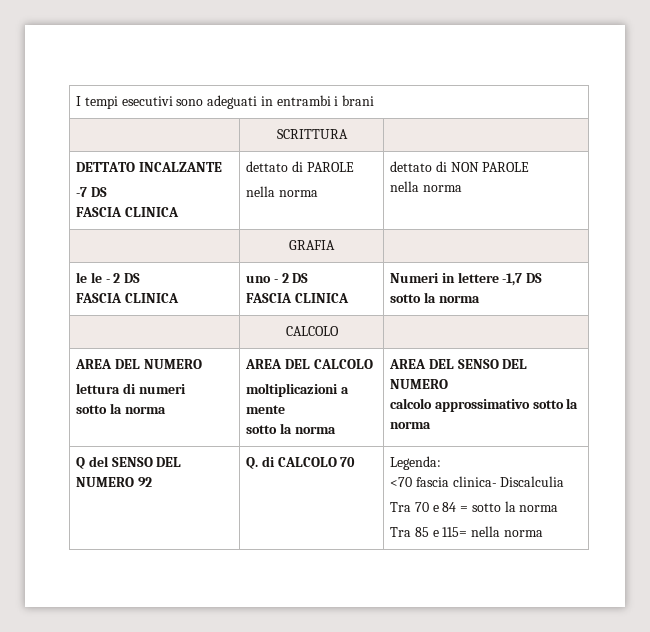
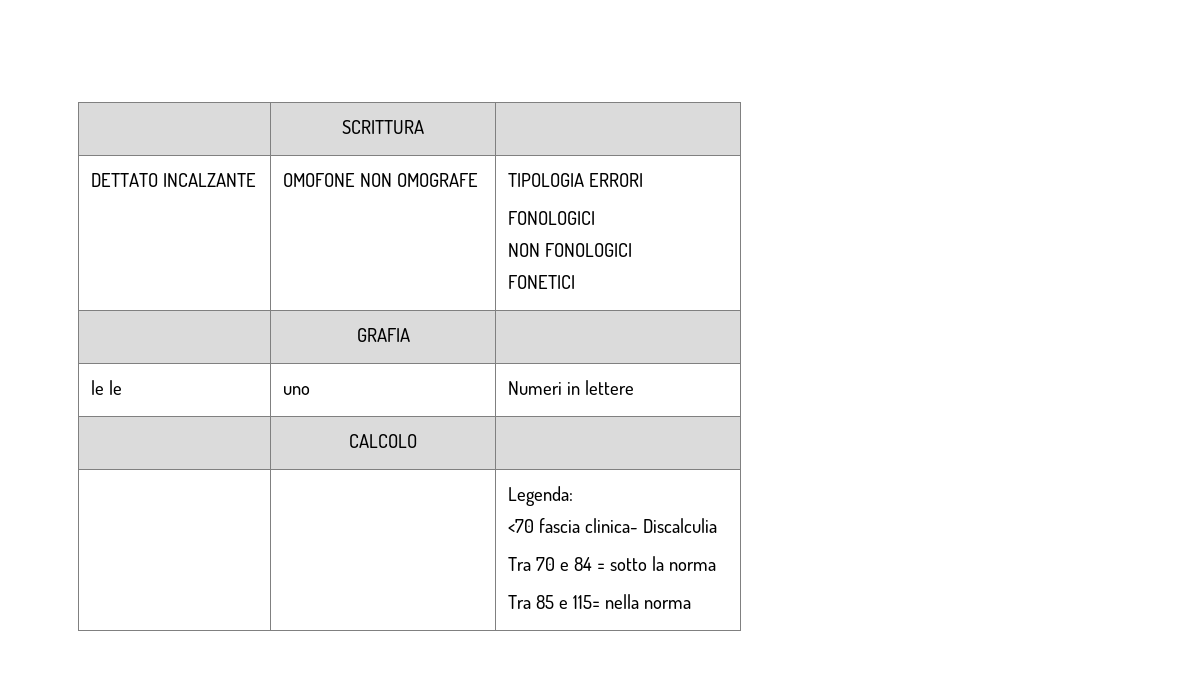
[76,95,375,109] [276,129,348,139] [76,162,222,172] [76,187,107,197] [76,207,179,217] [246,161,354,172] [246,186,318,197] [390,161,530,172] [390,181,462,192] [289,240,335,250] [76,272,141,283] [76,293,179,303] [246,273,309,283] [246,293,349,303] [390,272,543,286] [390,292,480,303] [285,326,339,336] [75,359,202,369] [76,383,186,394] [76,403,166,414] [245,359,373,369] [246,383,349,397] [246,405,286,414] [246,423,336,434] [389,359,528,369] [390,379,449,389] [390,398,579,412] [390,421,432,429] [76,456,182,469] [76,477,152,487] [246,456,356,469] I tempi esecutivi sono adeguati in entrambi i brani // | SCRITTURA | // DETTATO INCALZANTE // -7 DS // FASCIA CLINICA | dettato di PAROLE // nella norma | dettato di NON PAROLE // nella norma // | GRAFIA | // le le - 2 DS // FASCIA CLINICA | uno - 2 DS // FASCIA CLINICA | Numeri in lettere -1,7 DS // sotto la norma // | CALCOLO | // AREA DEL NUMERO // lettura di numeri // sotto la norma | AREA DEL CALCOLO // moltiplicazioni a mente // sotto la norma | AREA DEL SENSO DEL NUMERO // calcolo approssimativo sotto la norma // Q del SENSO DEL NUMERO 92 | Q. di CALCOLO 70 -> [342,120,424,134] [90,173,256,187] [282,173,478,187] [507,173,643,187] [507,211,595,225] [507,243,632,257] [507,275,575,289] [356,328,410,342] [90,380,122,395] [282,386,310,395] [507,380,634,395] [349,434,417,448] | SCRITTURA | // DETTATO INCALZANTE | OMOFONE NON OMOGRAFE | TIPOLOGIA ERRORI // FONOLOGICI // NON FONOLOGICI // FONETICI // | GRAFIA | // le le | uno | Numeri in lettere // | CALCOLO | // |

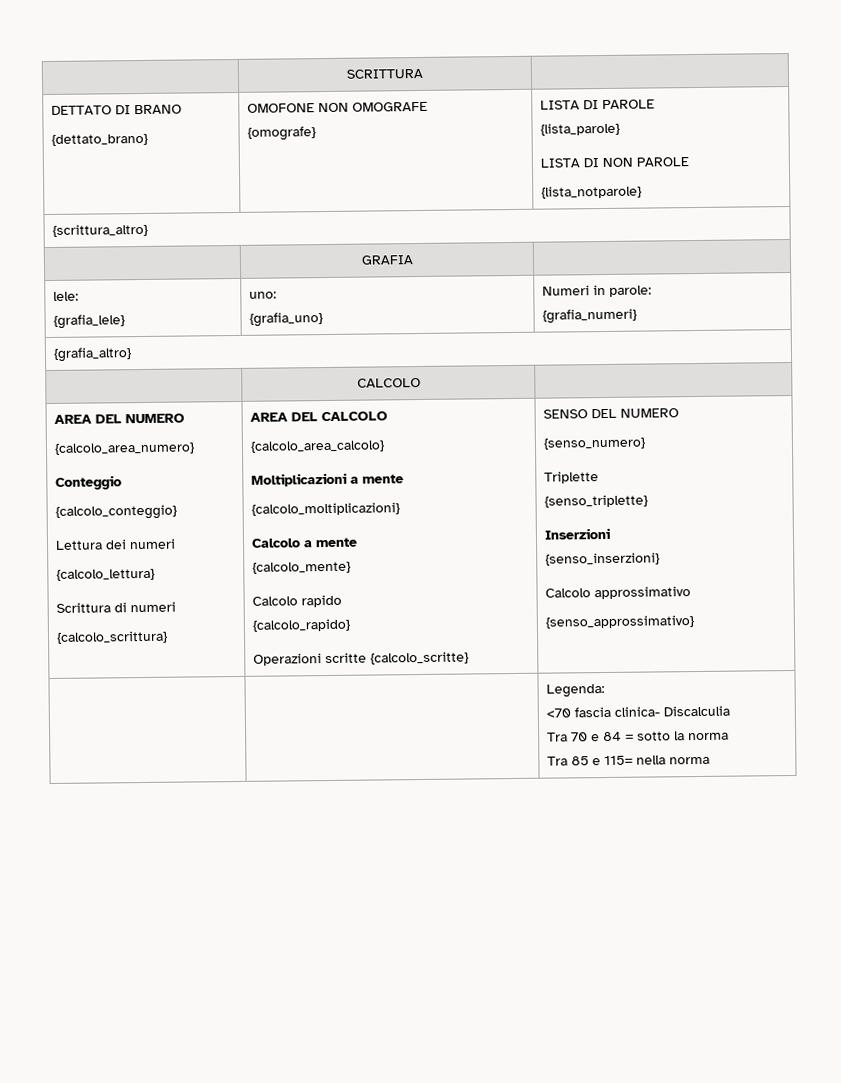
[162,173,256,187] INCALZANTE -> [115,104,183,115] [51,133,149,146] DI BRANO // {dettato_brano}
[507,173,643,187] [507,211,595,225] [507,243,632,257] [507,275,575,289] [356,328,410,342] [90,380,122,395] [282,386,310,395] [507,380,634,395] [349,434,417,448] | TIPOLOGIA ERRORI // FONOLOGICI // NON FONOLOGICI // FONETICI // | GRAFIA | // le le | uno | Numeri in lettere // | CALCOLO | -> [247,126,317,141] [540,99,656,110] [540,122,621,136] [540,157,690,168] [541,185,643,199] [52,223,149,237] [360,255,413,265] [53,291,80,301] [53,314,126,329] [249,291,278,299] [249,312,324,327] [542,284,653,297] [542,308,638,324] [53,347,133,362] [356,377,421,388] [54,413,186,424] [54,442,196,455] [55,475,123,490] [55,504,178,520] [55,538,177,550] [56,568,156,581] [56,601,177,613] [56,630,169,644] [250,411,389,422] [250,440,386,453] [251,472,405,487] [251,502,401,516] [251,537,359,548] [252,561,352,574] [252,594,343,608] [252,618,351,632] [253,651,470,666] [543,408,680,419] [543,437,647,450] [544,471,600,484] [544,494,649,508] [544,527,611,540] [545,552,661,566] [545,586,692,600] [545,615,695,629] // {omografe} | LISTA DI PAROLE // {lista_parole} // LISTA DI NON PAROLE // {lista_notparole} // {scrittura_altro} // | GRAFIA | // lele: // {grafia_lele} | uno: // {grafia_uno} | Numeri in parole: // {grafia_numeri} // {grafia_altro} // | CALCOLO | // AREA DEL NUMERO // {calcolo_area_numero} // Conteggio // {calcolo_conteggio} // Lettura dei numeri // {calcolo_lettura} // Scrittura di numeri // {calcolo_scrittura} | AREA DEL CALCOLO // {calcolo_area_calcolo} // Moltiplicazioni a mente // {calcolo_moltiplicazioni} // Calcolo a mente // {calcolo_mente} // Calcolo rapido // {calcolo_rapido} // Operazioni scritte {calcolo_scritte} | SENSO DEL NUMERO // {senso_numero} // Triplette // {senso_triplette} // Inserzioni // {senso_inserzioni} // Calcolo approssimativo // {senso_approssimativo}

